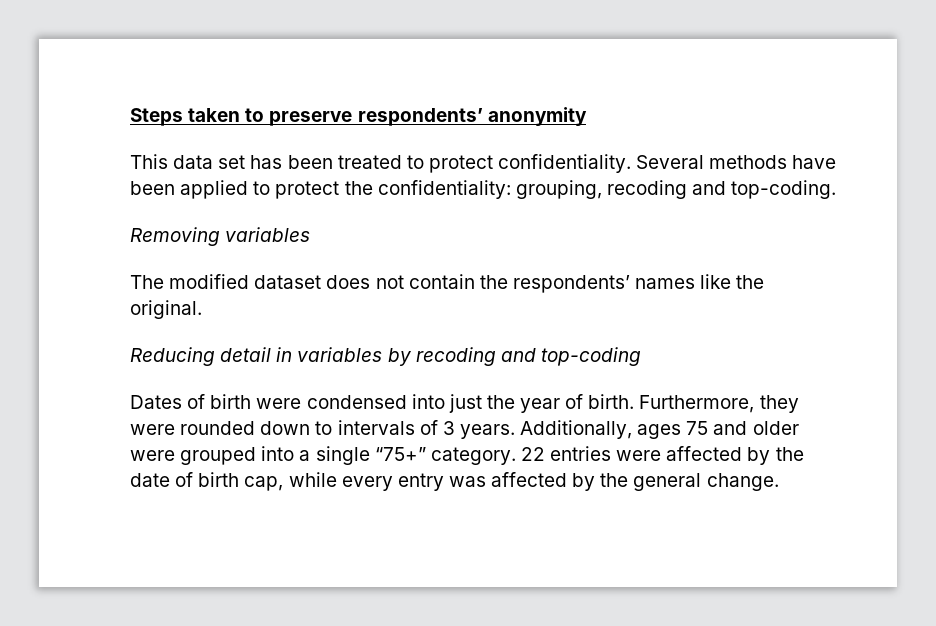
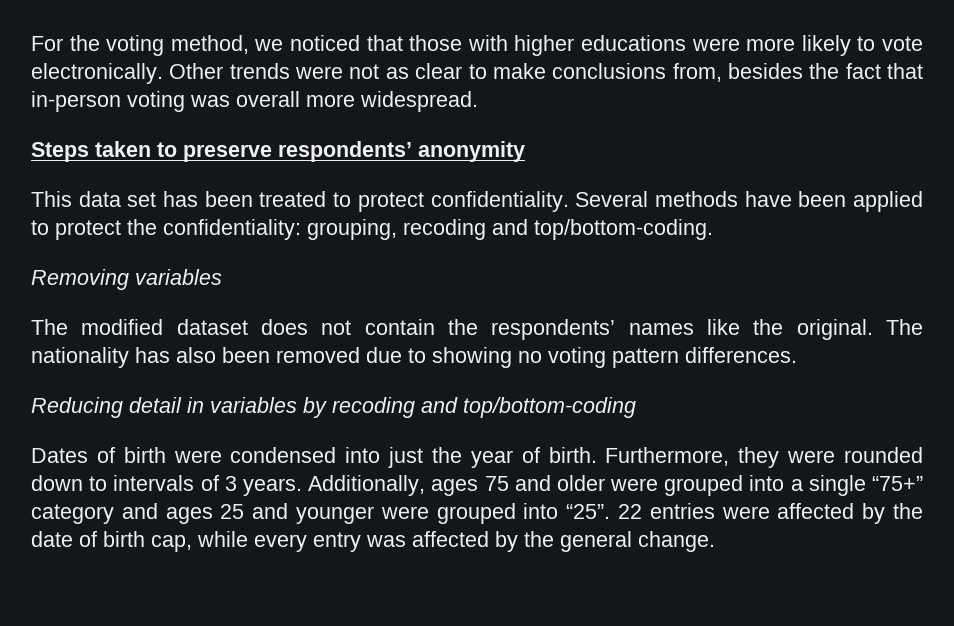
(130, 117) none -> [31,35,924,56] [31,63,923,84] [31,91,478,112] For the voting method, we noticed that those with higher educations were more likely to vote electronically. Other trends were not as clear to make conclusions from, besides the fact that in-person voting was overall more widespread. //
[731,180,837,199] top-coding. -> [534,219,713,240] top/bottom-coding.
(202, 309) none -> [886,319,924,335] [31,347,797,368] The nationality has also been removed due to showing no voting pattern differences.
[540,347,641,366] top-coding -> [463,397,636,418] top/bottom-coding
[430,447,516,465] category. -> [31,503,611,524] category and ages 25 and younger were grouped into “25”.

